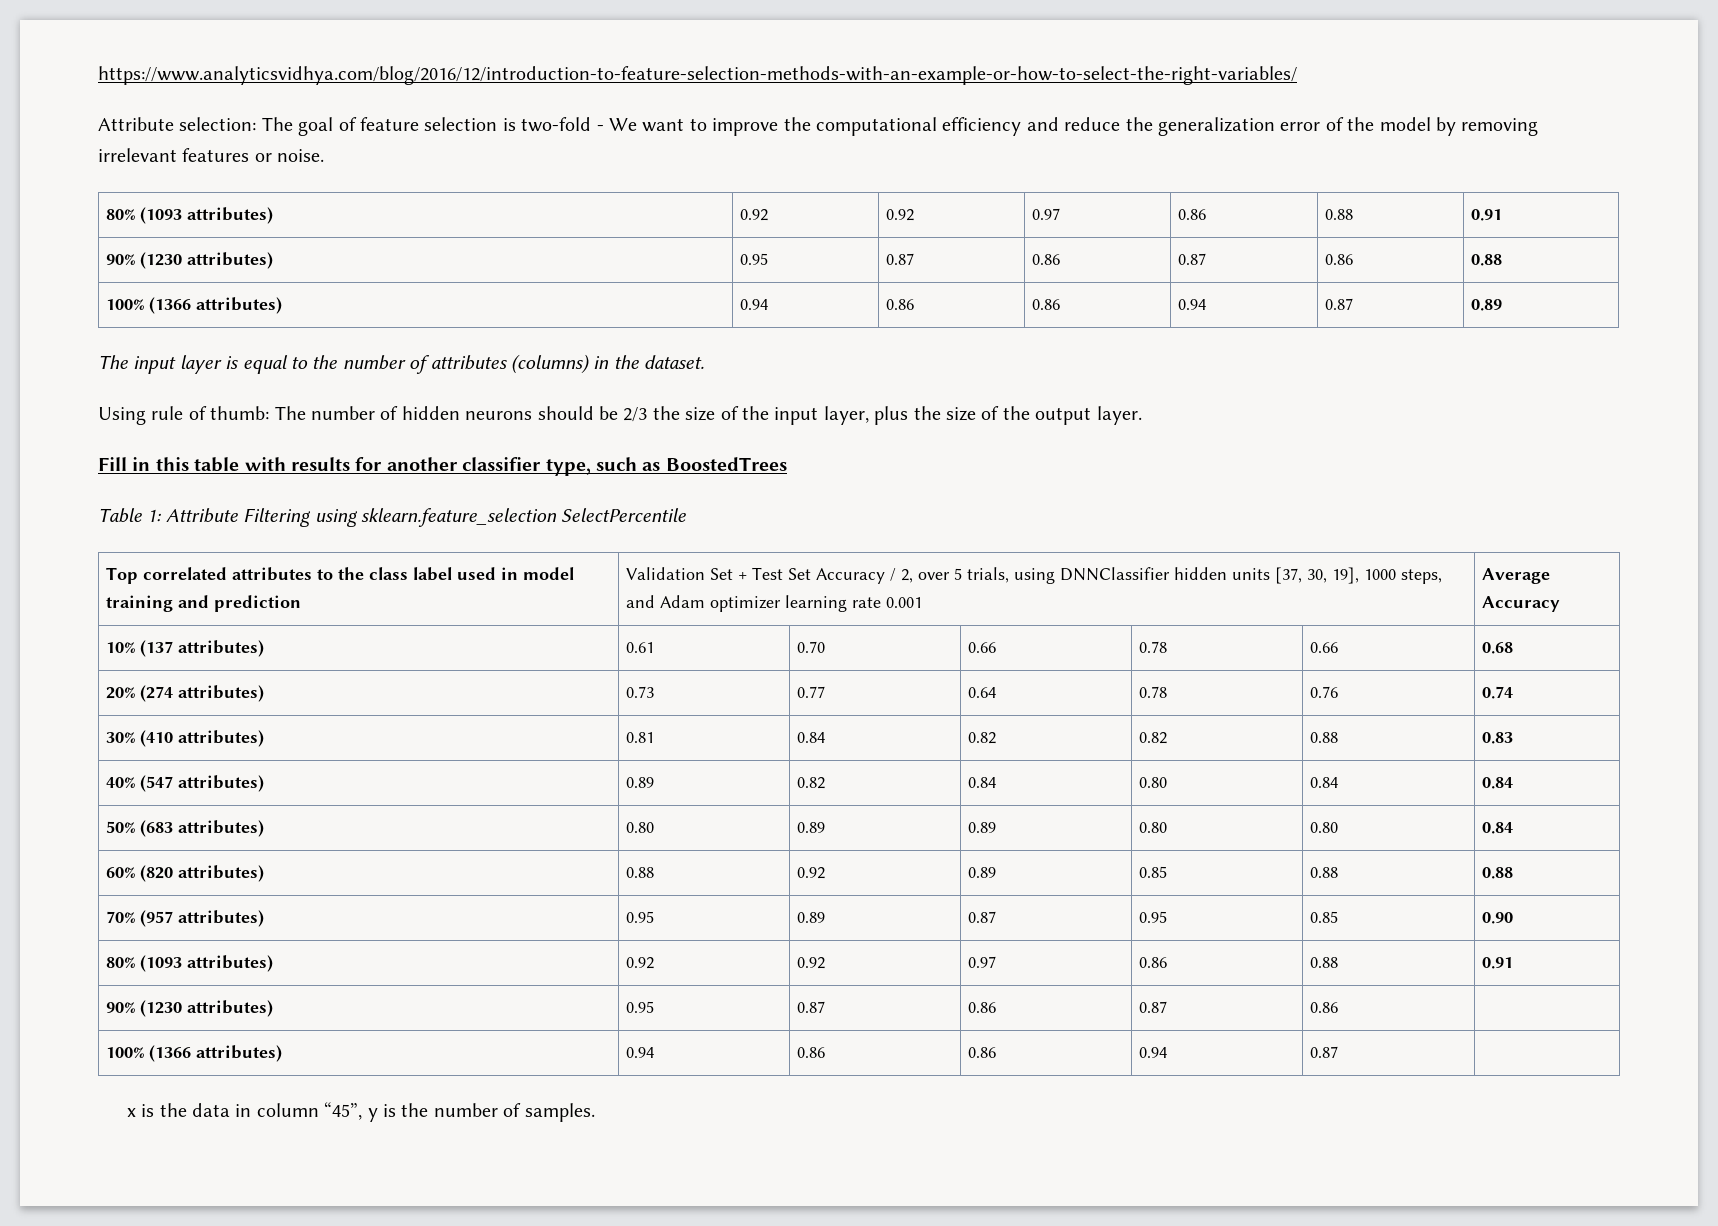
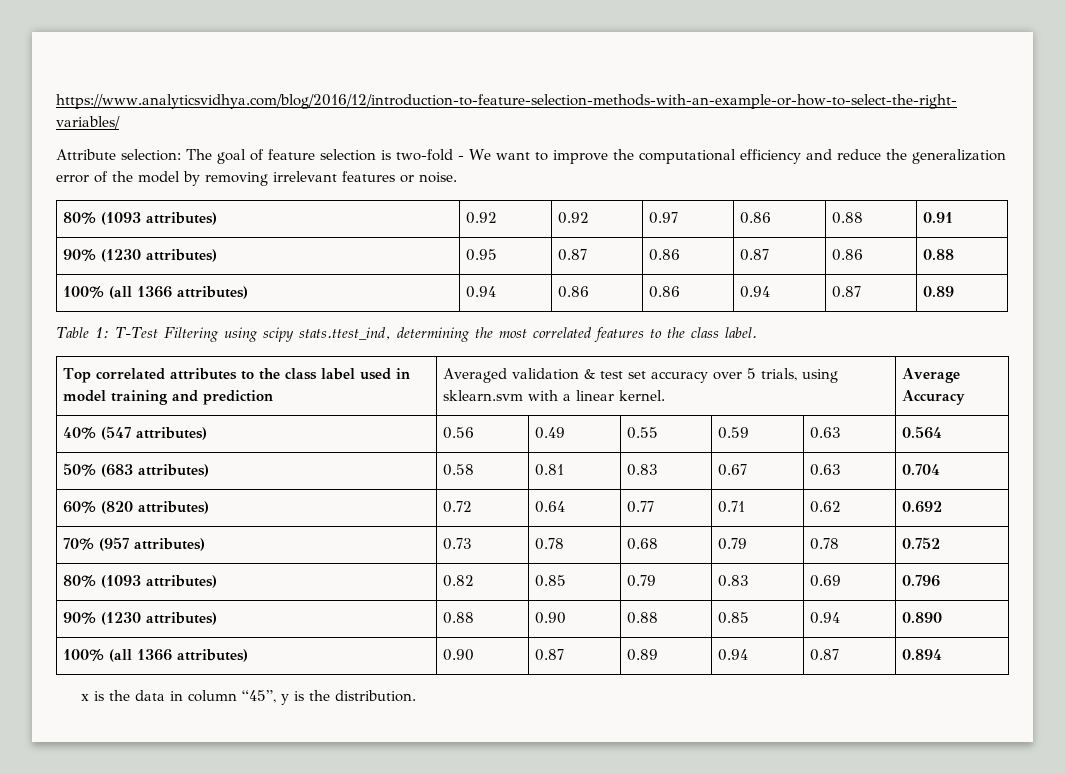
[149,297,192,314] (1366 -> [108,286,172,299] (all 1366
[98,354,705,374] [98,406,1142,425] [98,457,787,476] [98,508,687,527] The input layer is equal to the number of attributes (columns) in the dataset. // Using rule of thumb: The number of hidden neurons should be 2/3 the size of the input layer, plus the size of the output layer. // Fill in this table with results for another classifier type, such as BoostedTrees // Table 1: Attribute Filtering using sklearn.feature_selection SelectPercentile -> [56,327,757,342] Table 1: T-Test Filtering using scipy stats.ttest_ind, determining the most correlated features to the class label.
[626,567,1443,584] [626,595,923,612] [1482,568,1551,584] [1482,596,1561,612] [106,640,265,657] [626,642,655,653] [797,641,826,653] [968,642,997,653] [1139,641,1168,653] [1310,642,1339,653] [1482,642,1514,654] [106,685,265,702] [626,686,655,698] [797,686,826,698] [968,687,997,698] [1139,686,1168,698] [1310,686,1339,698] [1482,686,1514,699] [106,730,265,747] [626,732,655,743] [797,732,826,743] [968,732,997,744] [1139,732,1168,744] [1310,732,1339,743] [1482,732,1514,744] [106,775,265,792] [626,777,655,788] [797,777,826,789] [968,777,997,788] [1139,777,1168,788] [1310,777,1339,788] [1482,777,1514,789] [106,820,265,837] [626,822,655,833] [797,822,826,833] [968,822,997,833] [1139,822,1168,833] [1310,822,1339,833] [1482,822,1514,834] [106,865,265,882] [626,867,655,878] [797,867,826,879] [968,867,997,878] [1139,866,1168,878] [1310,867,1339,878] [1482,867,1514,879] [106,910,265,927] [626,911,655,923] [797,912,826,923] [968,911,997,923] [1139,911,1168,923] [1310,911,1339,923] [1482,912,1514,924] [106,955,274,972] [626,957,655,969] [797,957,826,969] [968,956,997,968] [1139,957,1168,968] [1310,957,1339,968] [1482,957,1514,969] [106,1000,274,1017] [626,1001,655,1013] [797,1001,826,1013] [968,1002,997,1013] [1139,1001,1168,1013] [1310,1002,1339,1013] [106,1045,283,1062] [626,1047,655,1058] [797,1047,826,1058] [968,1047,997,1058] [1139,1047,1168,1058] [1310,1046,1339,1058] Validation Set + Test Set Accuracy / 2, over 5 trials, using DNNClassifier hidden units [37, 30, 19], 1000 steps, and Adam optimizer learning rate 0.001 | Average Accuracy // 10% (137 attributes) | 0.61 | 0.70 | 0.66 | 0.78 | 0.66 | 0.68 // 20% (274 attributes) | 0.73 | 0.77 | 0.64 | 0.78 | 0.76 | 0.74 // 30% (410 attributes) | 0.81 | 0.84 | 0.82 | 0.82 | 0.88 | 0.83 // 40% (547 attributes) | 0.89 | 0.82 | 0.84 | 0.80 | 0.84 | 0.84 // 50% (683 attributes) | 0.80 | 0.89 | 0.89 | 0.80 | 0.80 | 0.84 // 60% (820 attributes) | 0.88 | 0.92 | 0.89 | 0.85 | 0.88 | 0.88 // 70% (957 attributes) | 0.95 | 0.89 | 0.87 | 0.95 | 0.85 | 0.90 // 80% (1093 attributes) | 0.92 | 0.92 | 0.97 | 0.86 | 0.88 | 0.91 // 90% (1230 attributes) | 0.95 | 0.87 | 0.86 | 0.87 | 0.86 | // 100% (1366 attributes) | 0.94 | 0.86 | 0.86 | 0.94 | 0.87 | -> [442,368,838,383] [442,390,665,401] [901,368,960,383] [901,390,965,405] [62,426,207,440] [442,427,474,439] [534,427,565,439] [626,427,658,439] [717,427,749,439] [809,427,841,439] [901,426,942,439] [62,463,209,477] [442,464,474,476] [534,464,564,476] [626,464,658,476] [717,464,747,476] [809,464,841,476] [901,464,940,475] [62,501,209,514] [442,501,472,513] [534,501,565,513] [626,501,654,513] [717,501,745,513] [809,501,841,513] [901,501,942,513] [62,537,205,551] [442,538,472,550] [534,538,564,550] [626,538,658,550] [717,538,747,550] [809,538,839,550] [901,537,940,549] [62,575,217,588] [442,575,474,587] [534,575,566,587] [626,575,656,587] [717,575,749,587] [809,575,841,587] [901,575,940,587] [62,612,217,625] [442,612,474,624] [534,612,566,624] [626,612,658,624] [717,612,749,624] [809,612,840,624] [901,612,942,623] [62,649,248,662] [442,649,474,661] [534,649,564,661] [626,649,658,661] [717,649,748,661] [809,649,839,661] [901,649,942,660] Averaged validation & test set accuracy over 5 trials, using sklearn.svm with a linear kernel. | Average Accuracy // 40% (547 attributes) | 0.56 | 0.49 | 0.55 | 0.59 | 0.63 | 0.564 // 50% (683 attributes) | 0.58 | 0.81 | 0.83 | 0.67 | 0.63 | 0.704 // 60% (820 attributes) | 0.72 | 0.64 | 0.77 | 0.71 | 0.62 | 0.692 // 70% (957 attributes) | 0.73 | 0.78 | 0.68 | 0.79 | 0.78 | 0.752 // 80% (1093 attributes) | 0.82 | 0.85 | 0.79 | 0.83 | 0.69 | 0.796 // 90% (1230 attributes) | 0.88 | 0.90 | 0.88 | 0.85 | 0.94 | 0.890 // 100% (all 1366 attributes) | 0.90 | 0.87 | 0.89 | 0.94 | 0.87 | 0.894
[433,1103,595,1122] number of samples. -> [335,690,417,702] distribution.

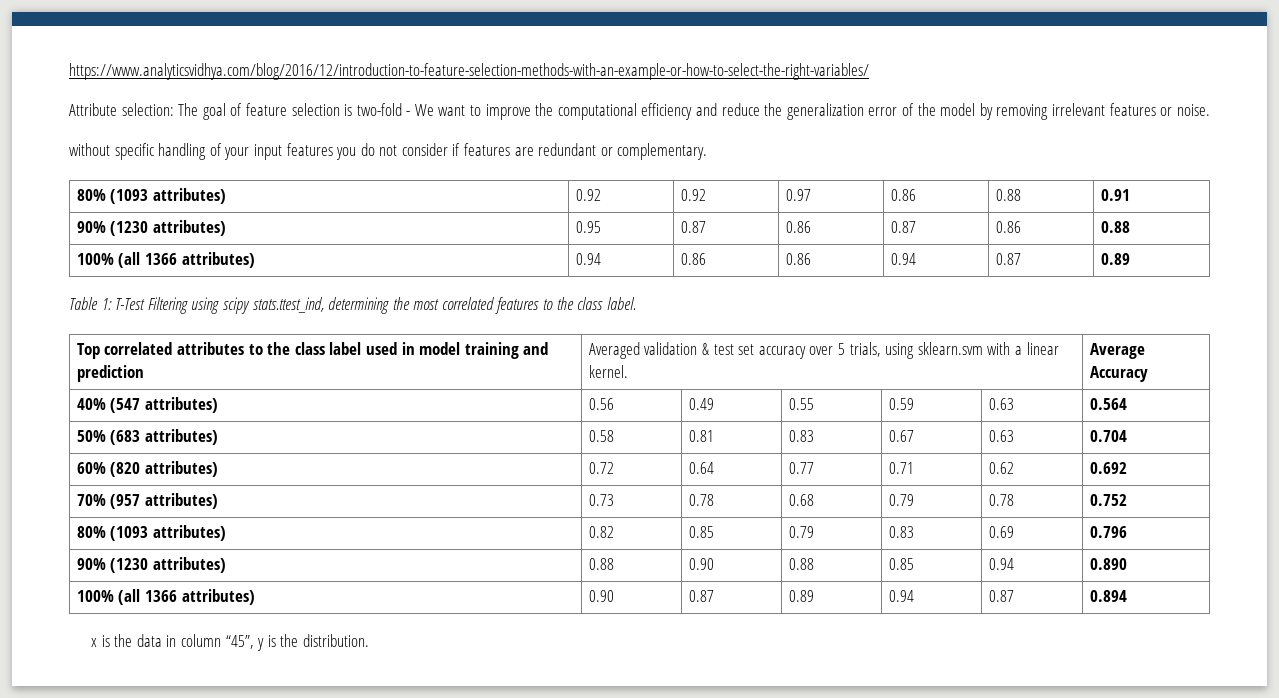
(457, 177) none -> [69,143,708,160] // without specific handling of your input features you do not consider if features are redundant or complementary.

